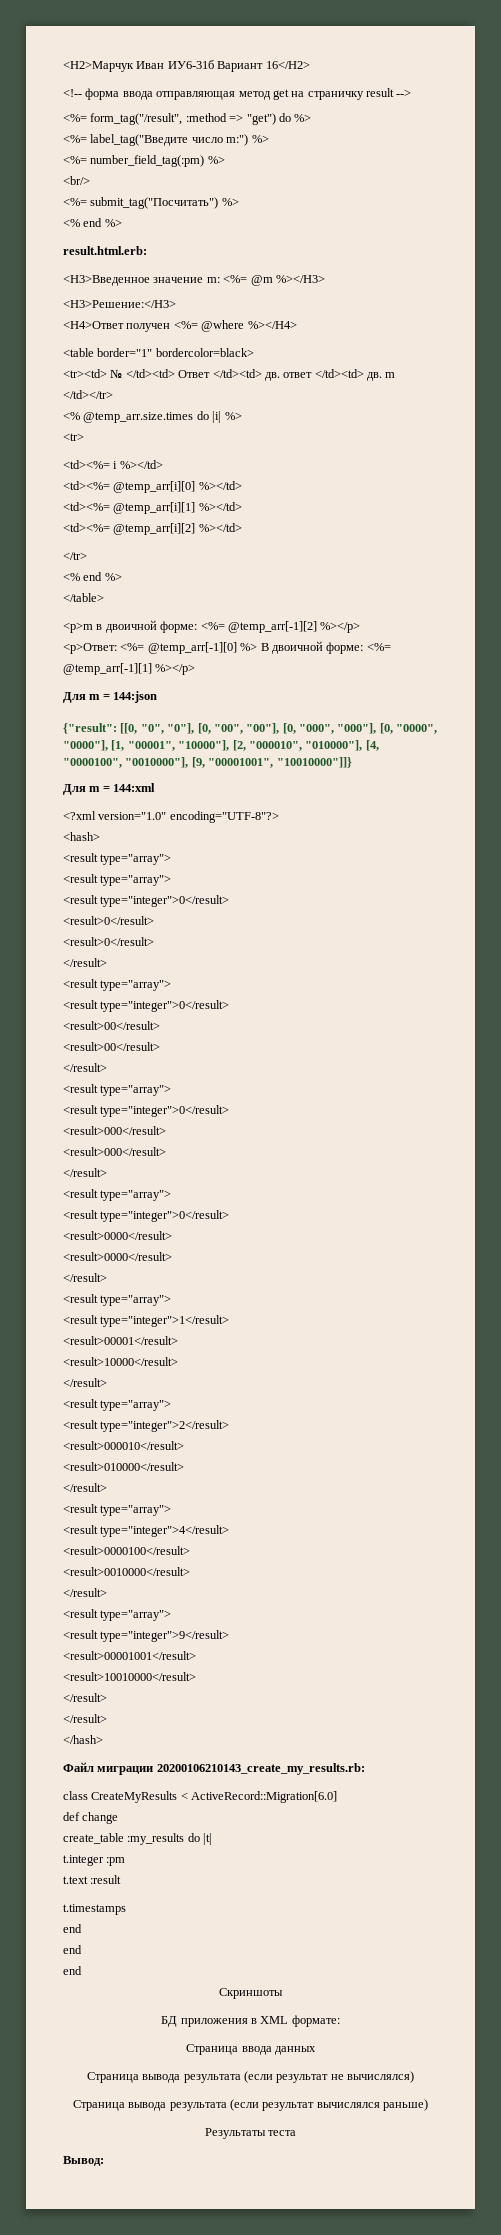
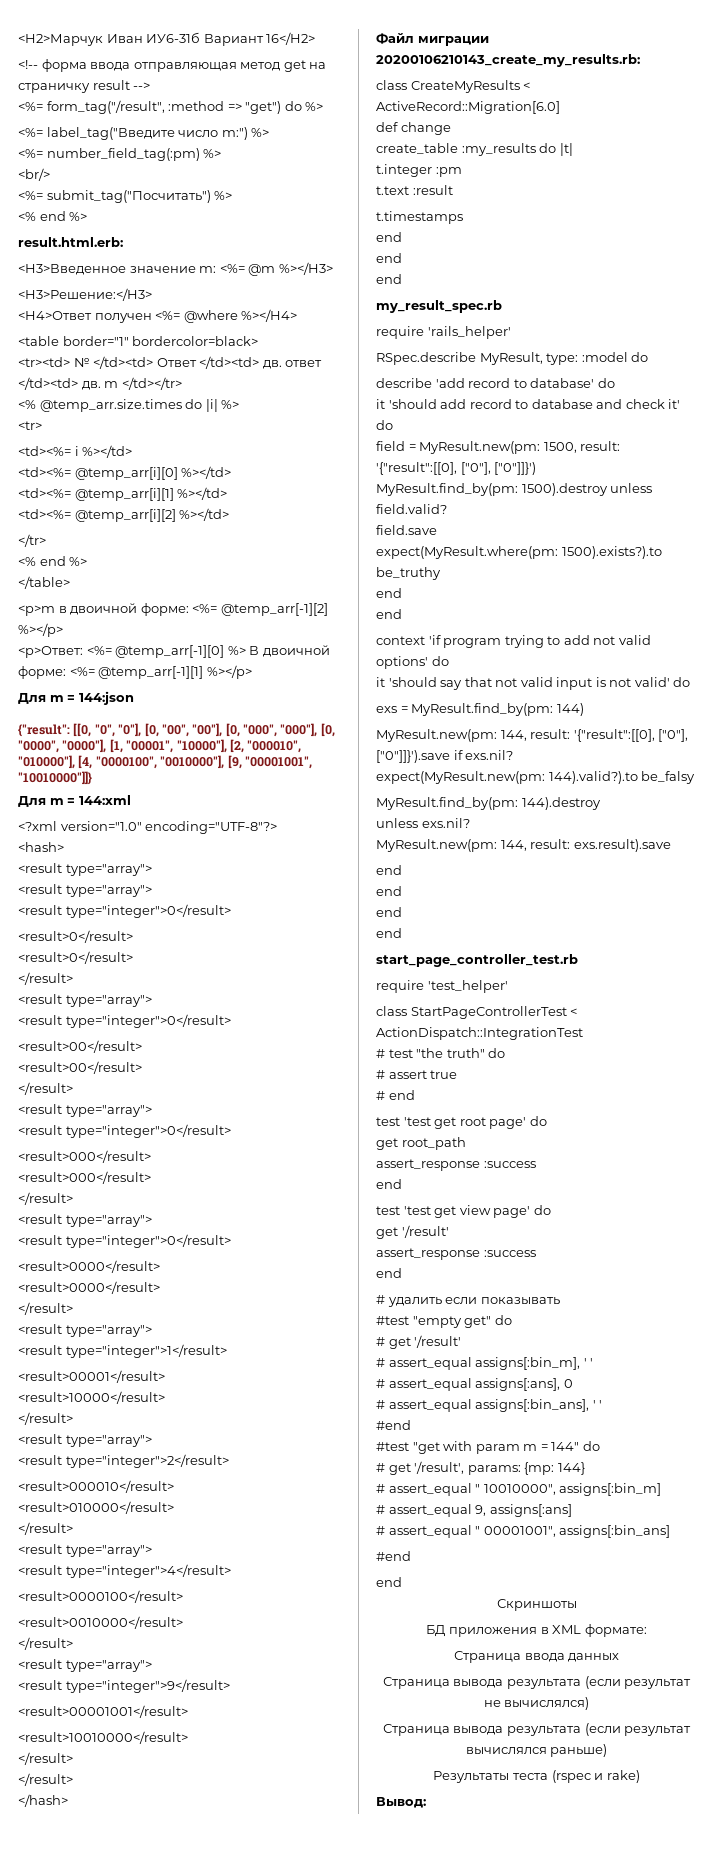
(82, 1970) none -> [376,300,502,313] [376,326,511,339] [376,352,649,365] [376,378,615,388] [376,399,681,409] [376,420,393,430] [376,441,621,454] [376,462,537,475] [376,483,653,496] [376,504,447,514] [376,525,437,535] [376,546,662,559] [376,567,441,580] [376,588,402,598] [376,609,402,619] [376,635,651,648] [376,656,449,669] [376,677,691,690] [376,703,584,716] [376,729,689,742] [376,750,514,763] [376,771,696,784] [376,797,601,810] [376,818,470,828] [376,839,671,852] [376,865,402,875] [376,886,402,896] [376,907,402,917] [376,928,402,938] [376,954,578,967] [376,980,508,993] [376,1006,578,1019] [376,1027,583,1040] [376,1048,506,1058] [376,1070,458,1079] [376,1090,415,1100] [376,1116,547,1129] [376,1137,466,1150] [376,1159,536,1171] [376,1179,402,1189] [376,1205,551,1218] [376,1225,449,1239] [376,1248,536,1260] [376,1268,402,1278] [376,1295,560,1307] [376,1315,512,1328] [376,1335,462,1349] [376,1357,594,1370] [376,1378,573,1391] [376,1399,603,1412] [376,1420,411,1430] [376,1441,600,1454] [376,1461,585,1475] [376,1483,662,1496] [376,1504,572,1517] [376,1525,671,1538] [376,1551,411,1561] [376,1577,402,1587] // my_result_spec.rb // require 'rails_helper' // RSpec.describe MyResult, type: :model do // describe 'add record to database' do // it 'should add record to database and check it' do // field = MyResult.new(pm: 1500, result: '{"result":[[0], ["0"], ["0"]]}') // MyResult.find_by(pm: 1500).destroy unless field.valid? // field.save // expect(MyResult.where(pm: 1500).exists?).to be_truthy // end // end // context 'if program trying to add not valid options' do // it 'should say that not valid input is not valid' do // exs = MyResult.find_by(pm: 144) // MyResult.new(pm: 144, result: '{"result":[[0], ["0"], ["0"]]}').save if exs.nil? // expect(MyResult.new(pm: 144).valid?).to be_falsy // MyResult.find_by(pm: 144).destroy // unless exs.nil? // MyResult.new(pm: 144, result: exs.result).save // end // end // end // end // start_page_controller_test.rb // require 'test_helper' // class StartPageControllerTest < ActionDispatch::IntegrationTest // # test "the truth" do // # assert true // # end // test 'test get root page' do // get root_path // assert_response :success // end // test 'test get view page' do // get '/result' // assert_response :success // end // # удалить если показывать // #test "empty get" do // # get '/result' // # assert_equal assigns[:bin_m], ' ' // # assert_equal assigns[:ans], 0 // # assert_equal assigns[:bin_ans], ' ' // #end // #test "get with param m = 144" do // # get '/result', params: {mp: 144} // # assert_equal " 10010000", assigns[:bin_m] // # assert_equal 9, assigns[:ans] // # assert_equal " 00001001", assigns[:bin_ans] // #end // end
(297, 2133) none -> [551,1770,640,1783] (rspec и rake)

